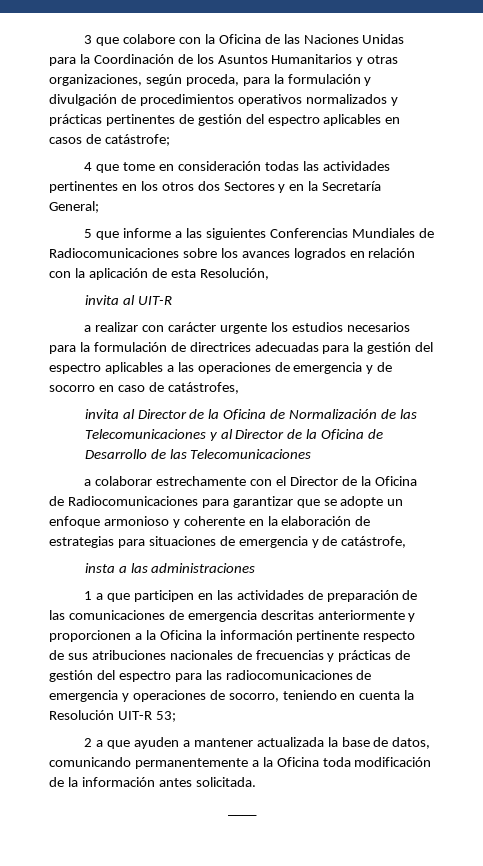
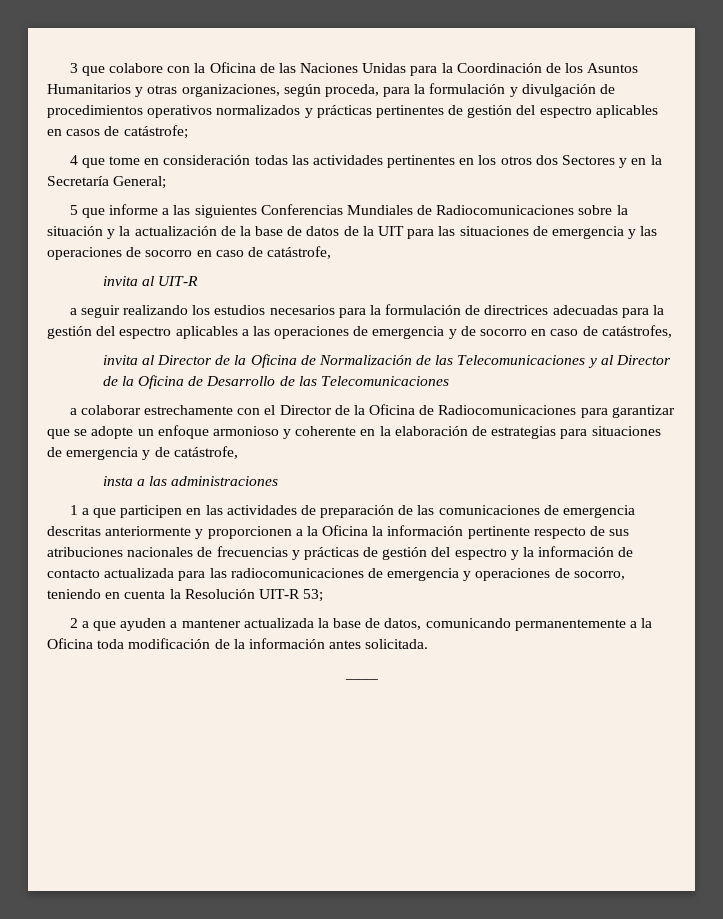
[220,248,416,260] [49,268,269,280] los avances logrados en relación con la aplicación de esta Resolución, -> [616,205,628,215] [47,226,658,239] [47,246,332,260] la situación y la actualización de la base de datos de la UIT para las situaciones de emergencia y las operaciones de socorro en caso de catástrofe,
[95,322,267,334] realizar con carácter urgente -> [80,305,188,318] seguir realizando
(171, 676) none -> [510,546,634,560] [47,568,175,578] y la información de contacto actualizada

